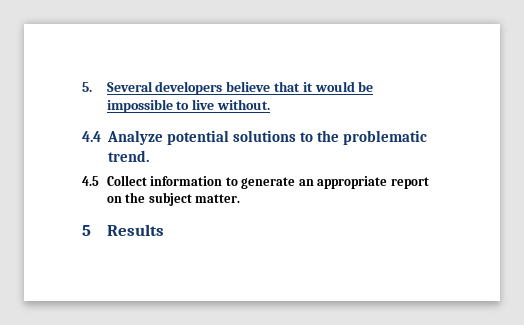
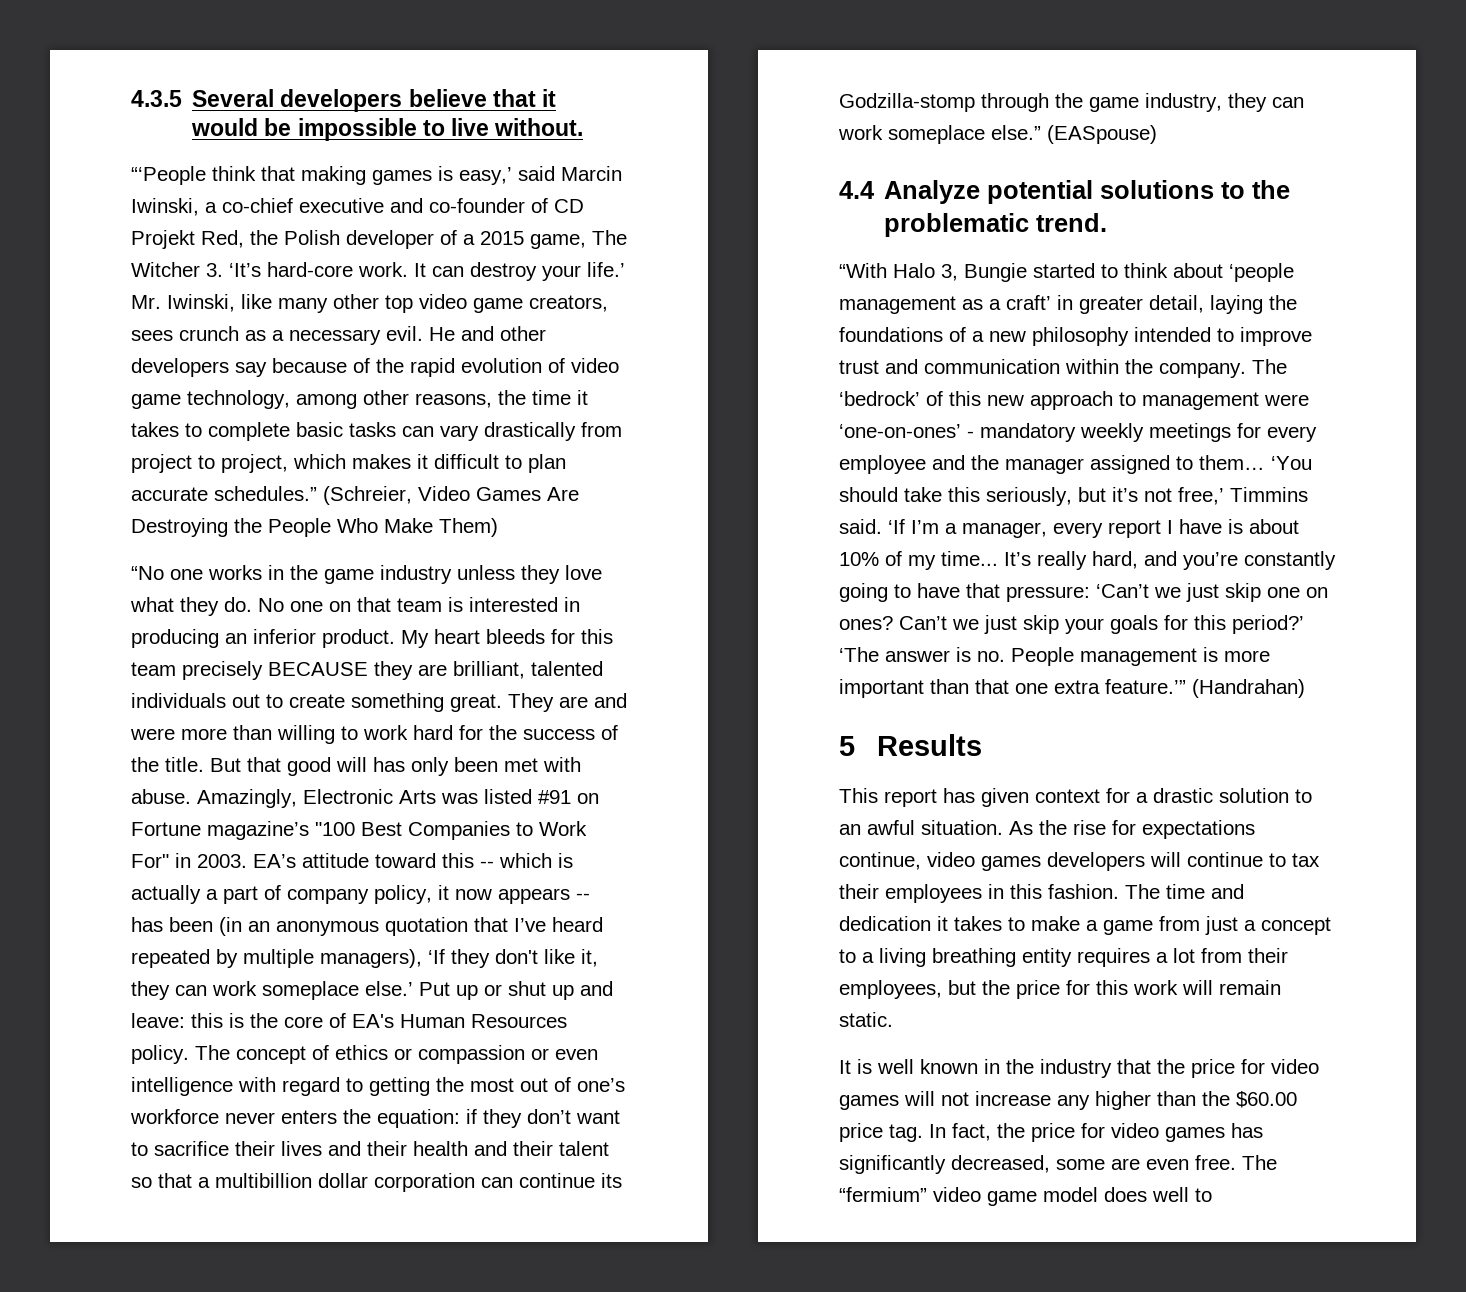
[82,82,92,92] 5. -> [131,90,182,107] 4.3.5
(270, 104) none -> [131,166,622,185] [131,198,584,216] [131,230,627,249] [131,262,625,281] [131,294,608,313] [131,326,546,345] [131,358,619,377] [131,390,588,409] [131,422,622,441] [131,454,566,473] [131,486,579,505] [131,518,498,537] [131,565,602,584] [130,597,580,616] [131,629,613,648] [131,661,603,680] [131,693,627,712] [130,725,618,744] [131,757,581,776] [131,789,599,808] [131,821,587,840] [131,853,573,868] [131,885,590,904] [131,917,603,936] [131,949,598,968] [131,981,613,1000] [131,1013,567,1028] [131,1045,598,1064] [131,1077,625,1096] [130,1109,620,1128] [131,1141,609,1156] [131,1173,622,1192] [839,93,1304,112] [838,125,1157,144] // “‘People think that making games is easy,’ said Marcin Iwinski, a co-chief executive and co-founder of CD Projekt Red, the Polish developer of a 2015 game, The Witcher 3. ‘It’s hard-core work. It can destroy your life.’ Mr. Iwinski, like many other top video game creators, sees crunch as a necessary evil. He and other developers say because of the rapid evolution of video game technology, among other reasons, the time it takes to complete basic tasks can vary drastically from project to project, which makes it difficult to plan accurate schedules.” (Schreier, Video Games Are Destroying the People Who Make Them) // “No one works in the game industry unless they love what they do. No one on that team is interested in producing an inferior product. My heart bleeds for this team precisely BECAUSE they are brilliant, talented individuals out to create something great. They are and were more than willing to work hard for the success of the title. But that good will has only been met with abuse. Amazingly, Electronic Arts was listed #91 on Fortune magazine’s "100 Best Companies to Work For" in 2003. EA’s attitude toward this -- which is actually a part of company policy, it now appears -- has been (in an anonymous quotation that I’ve heard repeated by multiple managers), ‘If they don't like it, they can work someplace else.’ Put up or shut up and leave: this is the core of EA's Human Resources policy. The concept of ethics or compassion or even intelligence with regard to getting the most out of one’s workforce never enters the equation: if they don’t want to sacrifice their lives and their health and their talent so that a multibillion dollar corporation can continue its Godzilla-stomp through the game industry, they can work someplace else.” (EASpouse)
[82,175,429,189] [106,192,241,206] [82,224,164,236] 4.5 Collect information to generate an appropriate report on the subject matter. // 5 Results -> [839,263,1294,282] [839,295,1297,314] [839,327,1312,346] [839,359,1287,378] [839,391,1309,410] [839,423,1317,442] [839,455,1312,474] [839,487,1308,506] [839,519,1299,538] [839,551,1336,570] [839,583,1328,602] [839,615,1304,634] [839,647,1270,666] [839,679,1305,698] [839,734,982,756] [839,788,1312,807] [839,820,1255,839] [839,852,1320,871] [839,884,1244,903] [839,916,1331,935] [839,948,1288,967] [839,980,1281,999] [839,1012,893,1027] [839,1059,1319,1078] [839,1091,1297,1110] [839,1123,1263,1142] [839,1155,1277,1174] [839,1187,1212,1206] “With Halo 3, Bungie started to think about ‘people management as a craft’ in greater detail, laying the foundations of a new philosophy intended to improve trust and communication within the company. The ‘bedrock’ of this new approach to management were ‘one-on-ones’ - mandatory weekly meetings for every employee and the manager assigned to them… ‘You should take this seriously, but it’s not free,’ Timmins said. ‘If I’m a manager, every report I have is about 10% of my time... It’s really hard, and you’re constantly going to have that pressure: ‘Can’t we just skip one on ones? Can’t we just skip your goals for this period?’ ‘The answer is no. People management is more important than that one extra feature.’” (Handrahan) // 5 Results // This report has given context for a drastic solution to an awful situation. As the rise for expectations continue, video games developers will continue to tax their employees in this fashion. The time and dedication it takes to make a game from just a concept to a living breathing entity requires a lot from their employees, but the price for this work will remain static. // It is well known in the industry that the price for video games will not increase any higher than the $60.00 price tag. In fact, the price for video games has significantly decreased, some are even free. The “fermium” video game model does well to

